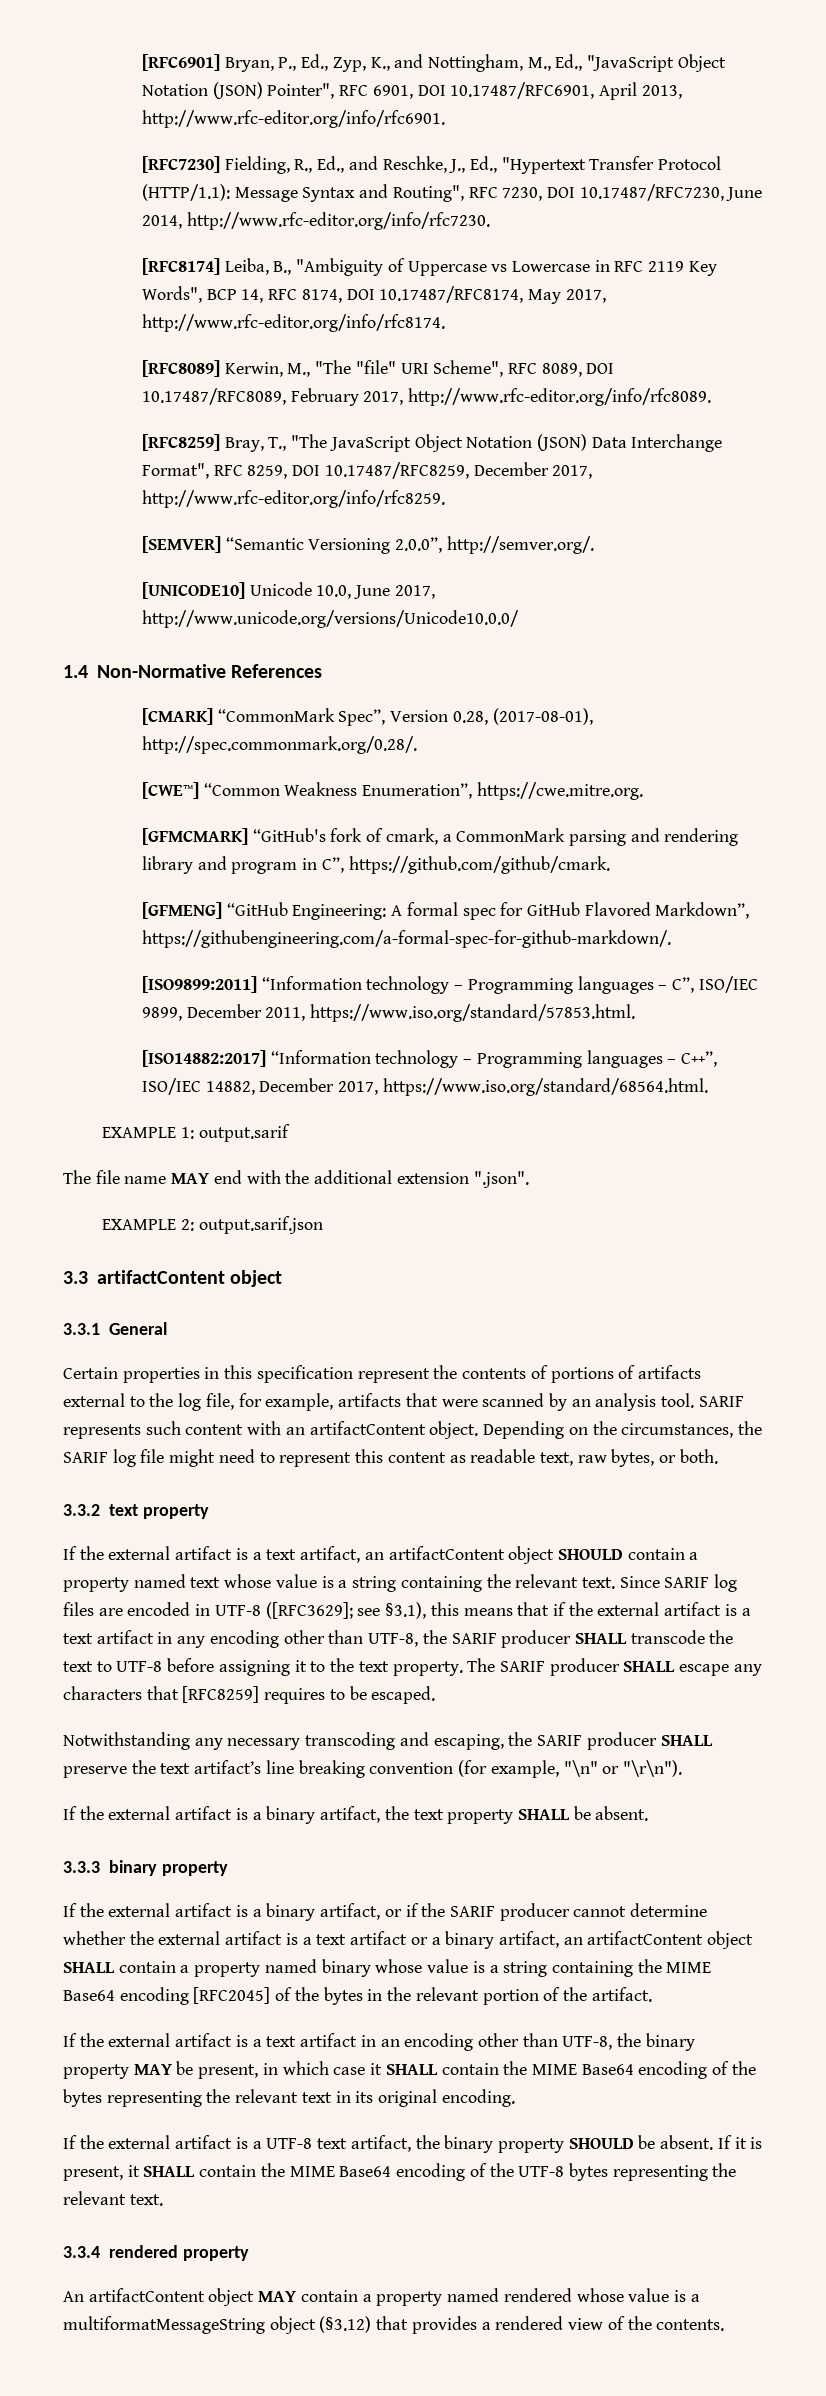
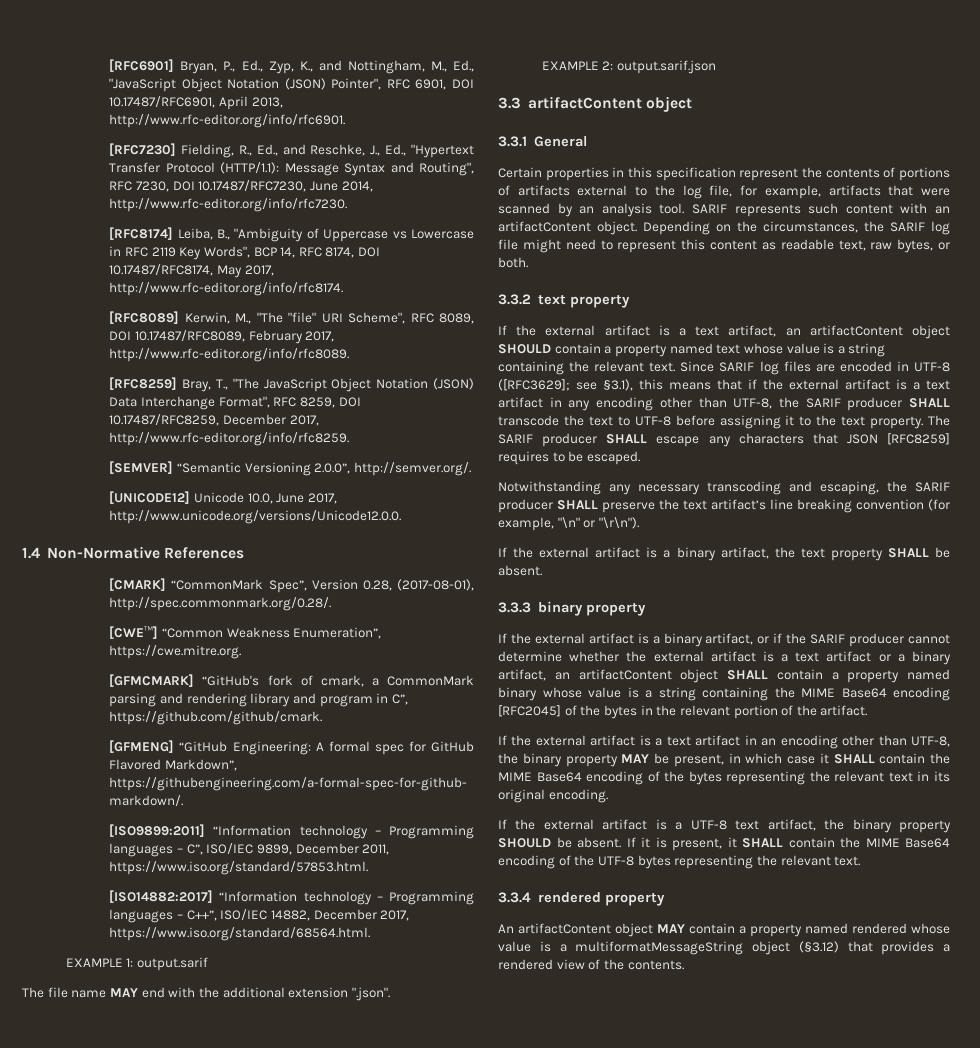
[141,582,245,599] [UNICODE10] -> [109,491,191,504] [UNICODE12]
[141,610,519,628] http://www.unicode.org/versions/Unicode10.0.0/ -> [109,510,402,524] http://www.unicode.org/versions/Unicode12.0.0.
(179, 1693) none -> [846,434,878,444] JSON

